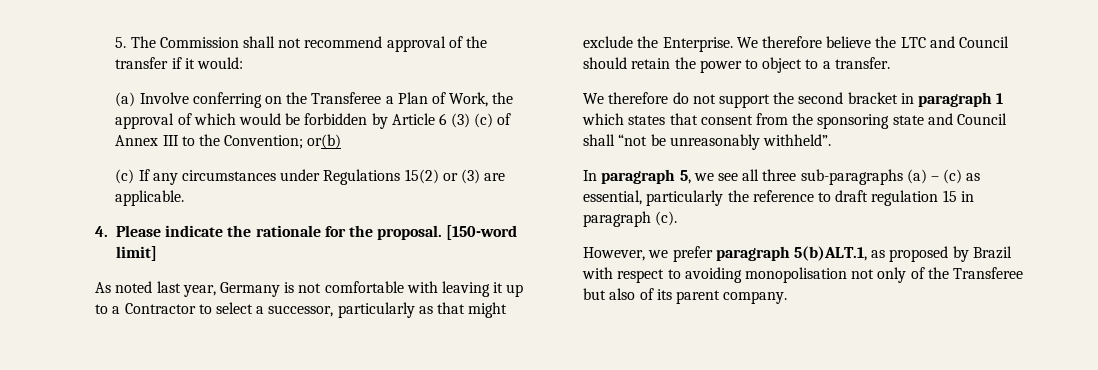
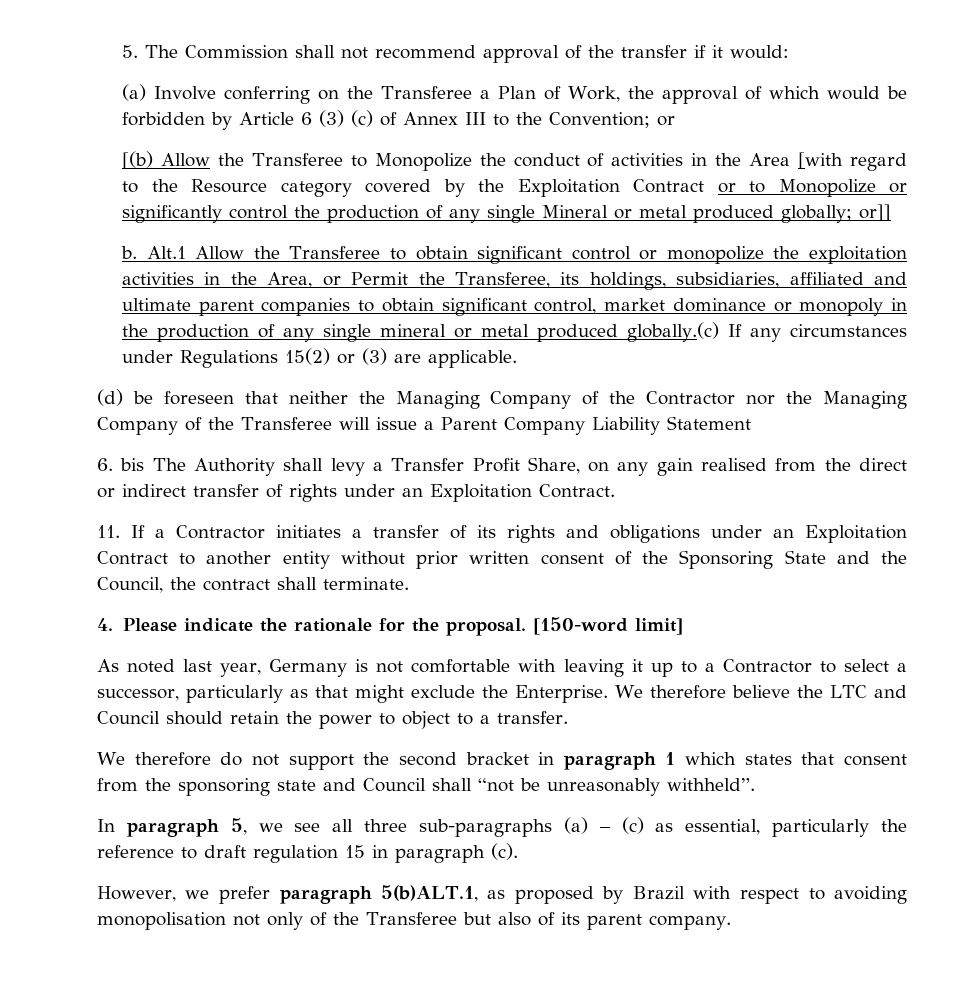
[307,134,342,149] [115,169,135,184] or(b) // (c) -> [657,116,676,126] [122,151,907,171] [122,179,908,197] [122,204,892,223] [121,246,907,264] [122,272,908,290] [122,298,907,316] [122,322,719,342] or // [(b) Allow the Transferee to Monopolize the conduct of activities in the Area [with regard to the Resource category covered by the Exploitation Contract or to Monopolize or significantly control the production of any single Mineral or metal produced globally; or]] // b. Alt.1 Allow the Transferee to obtain significant control or monopolize the exploitation activities in the Area, or Permit the Transferee, its holdings, subsidiaries, affiliated and ultimate parent companies to obtain significant control, market dominance or monopoly in the production of any single mineral or metal produced globally.(c)
(185, 198) none -> [97,389,908,409] [97,416,751,435] [97,457,907,476] [97,484,616,502] [97,525,908,543] [97,550,907,569] [97,577,410,593] // (d) be foreseen that neither the Managing Company of the Contractor nor the Managing Company of the Transferee will issue a Parent Company Liability Statement // 6. bis The Authority shall levy a Transfer Profit Share, on any gain realised from the direct or indirect transfer of rights under an Exploitation Contract. // 11. If a Contractor initiates a transfer of its rights and obligations under an Exploitation Contract to another entity without prior written consent of the Sponsoring State and the Council, the contract shall terminate.

